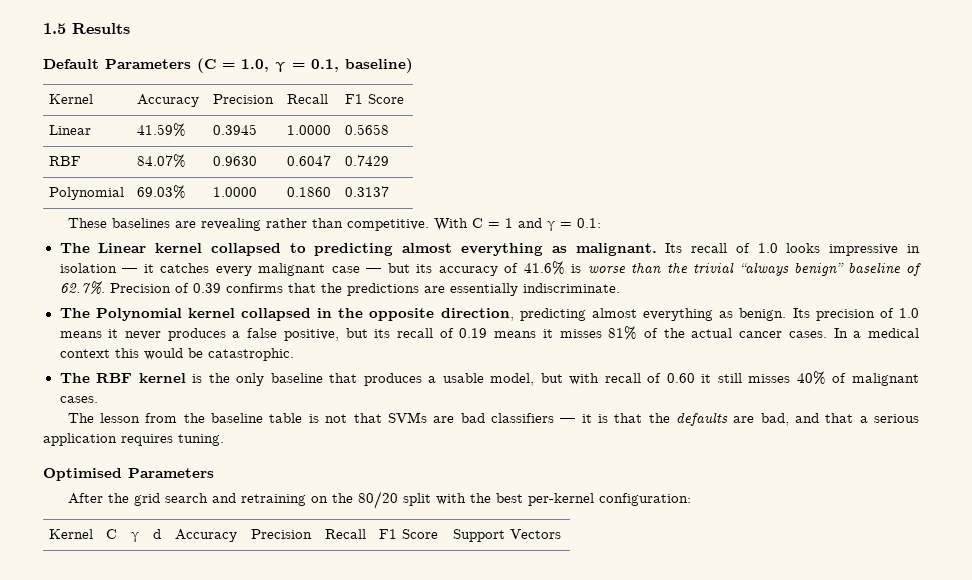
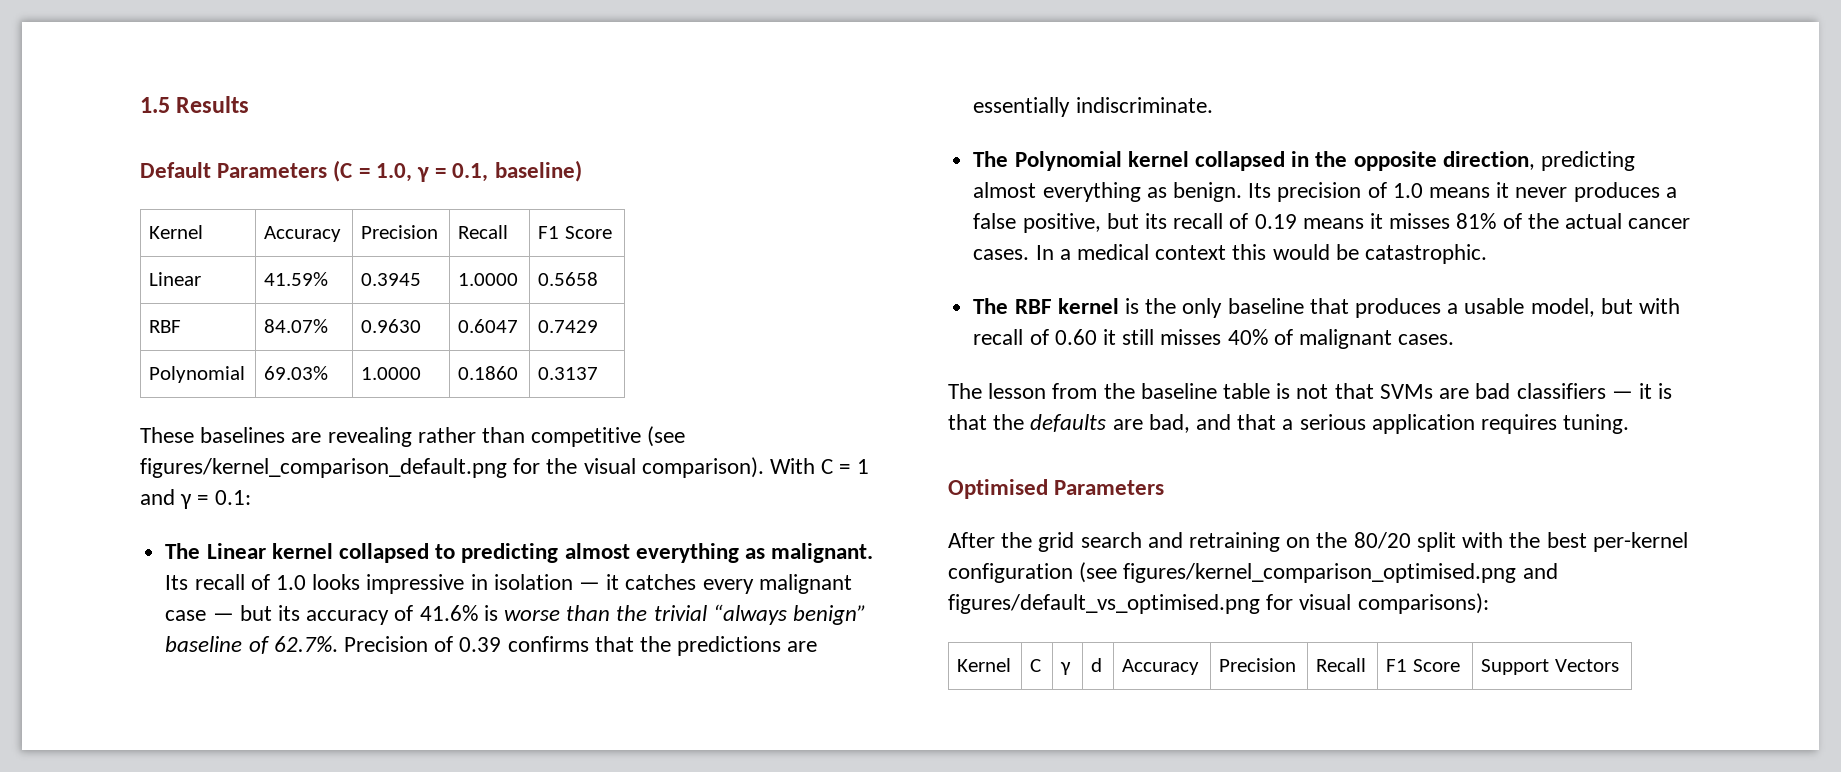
[346,219,429,231] competitive. -> [531,426,686,447] [140,457,764,478] competitive (see figures/kernel_comparison_default.png for the visual comparison).
[598,493,691,506] configuration: -> [948,562,1558,583] [948,593,1489,614] configuration (see figures/kernel_comparison_optimised.png and figures/default_vs_optimised.png for visual comparisons):

